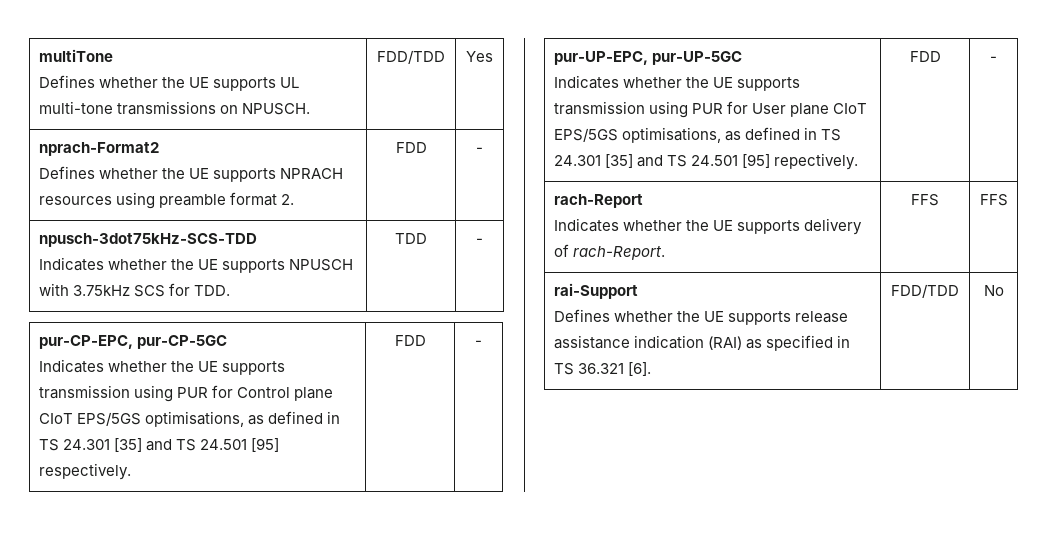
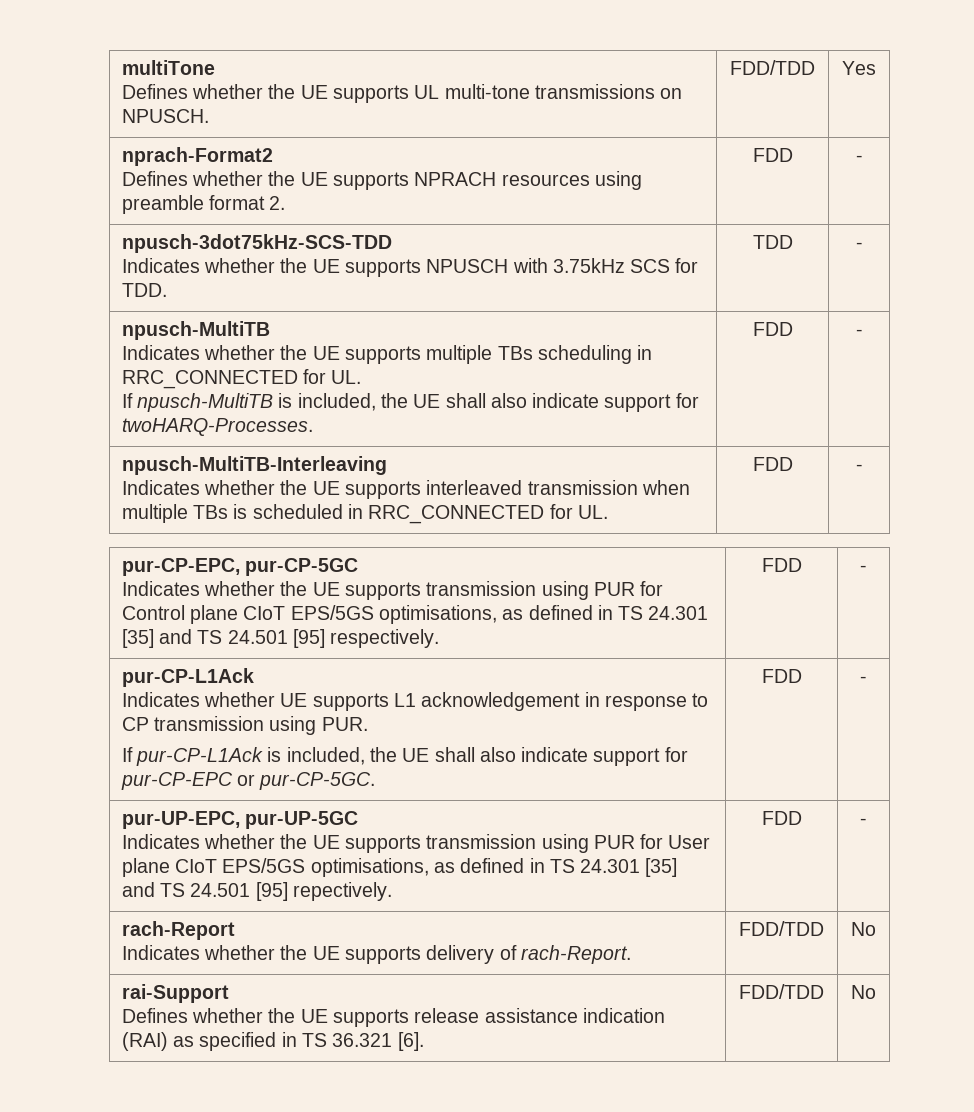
(483, 241) none -> [121,321,270,340] [121,345,653,364] [121,369,362,389] [121,393,699,412] [121,418,313,436] [752,322,793,336] [855,329,863,336] [121,456,387,475] [121,480,690,499] [121,504,608,524] [752,457,793,471] [855,464,863,471] // npusch-MultiTB // Indicates whether the UE supports multiple TBs scheduling in RRC_CONNECTED for UL. // If npusch-MultiTB is included, the UE shall also indicate support for twoHARQ-Processes. | FDD | - // npusch-MultiTB-Interleaving // Indicates whether the UE supports interleaved transmission when multiple TBs is scheduled in RRC_CONNECTED for UL. | FDD | -
(482, 343) none -> [121,668,254,687] [121,692,709,711] [121,716,368,735] [121,747,688,766] [120,772,376,790] [761,669,802,683] [860,676,867,683] // pur-CP-L1Ack // Indicates whether UE supports L1 acknowledgement in response to CP transmission using PUR. // If pur-CP-L1Ack is included, the UE shall also indicate support for pur-CP-EPC or pur-CP-5GC. | FDD | -
[911,194,939,206] [979,194,1008,206] FFS | FFS -> [739,921,824,936] [851,922,876,936] FDD/TDD | No

